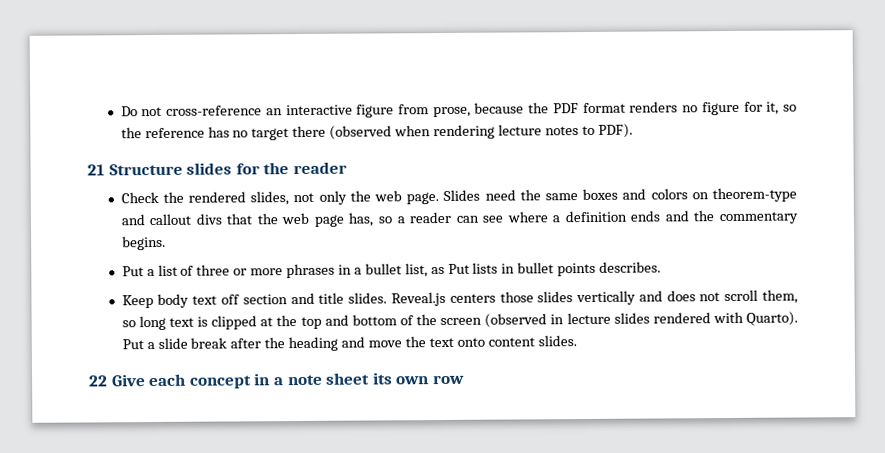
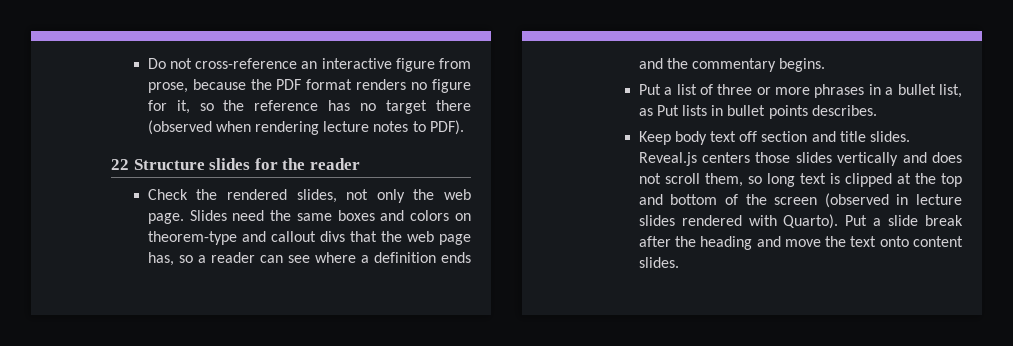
[87,164,105,176] 21 -> [111,159,129,170] 22
[89,372,465,389] // 22 Give each concept in a note sheet its own row -> (679, 262) none

